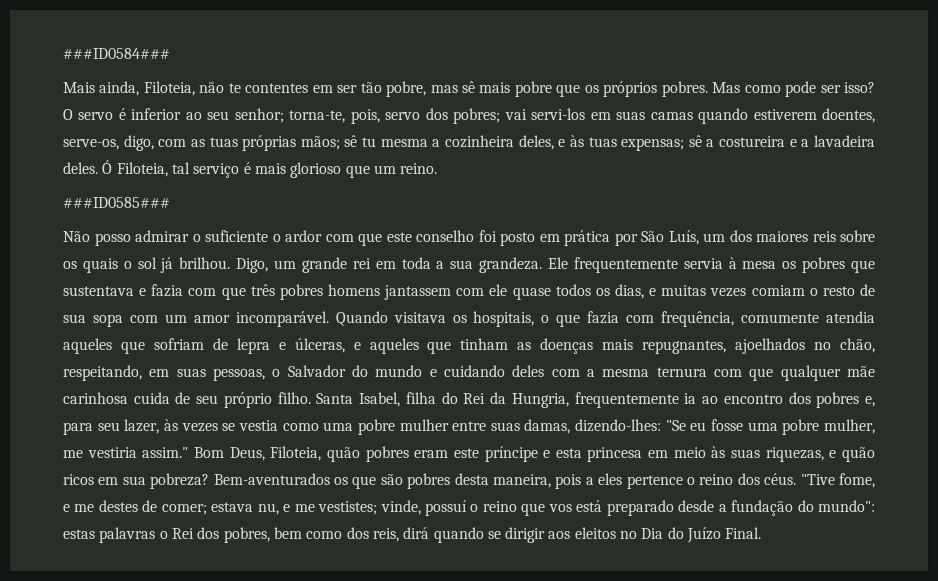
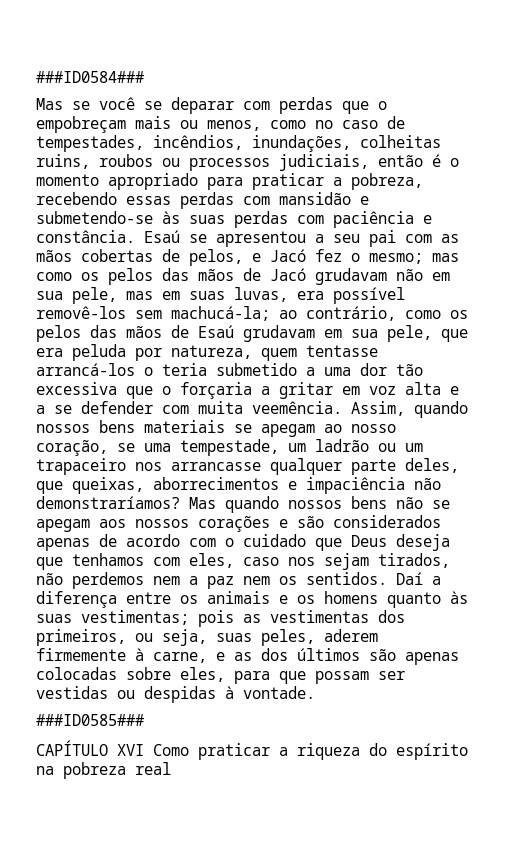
[63,81,876,97] [63,108,876,124] [63,135,875,151] [63,160,438,178] [63,197,170,208] [63,230,875,246] [63,257,876,273] [63,284,875,300] [63,311,875,327] [63,338,876,354] [63,365,876,381] [63,392,875,408] [63,419,875,435] [63,446,875,462] [63,473,875,489] [63,500,876,516] [63,527,762,543] Mais ainda, Filoteia, não te contentes em ser tão pobre, mas sê mais pobre que os próprios pobres. Mas como pode ser isso? O servo é inferior ao seu senhor; torna-te, pois, servo dos pobres; vai servi-los em suas camas quando estiverem doentes, serve-os, digo, com as tuas próprias mãos; sê tu mesma a cozinheira deles, e às tuas expensas; sê a costureira e a lavadeira deles. Ó Filoteia, tal serviço é mais glorioso que um reino. // ###ID0585### // Não posso admirar o suficiente o ardor com que este conselho foi posto em prática por São Luís, um dos maiores reis sobre os quais o sol já brilhou. Digo, um grande rei em toda a sua grandeza. Ele frequentemente servia à mesa os pobres que sustentava e fazia com que três pobres homens jantassem com ele quase todos os dias, e muitas vezes comiam o resto de sua sopa com um amor incomparável. Quando visitava os hospitais, o que fazia com frequência, comumente atendia aqueles que sofriam de lepra e úlceras, e aqueles que tinham as doenças mais repugnantes, ajoelhados no chão, respeitando, em suas pessoas, o Salvador do mundo e cuidando deles com a mesma ternura com que qualquer mãe carinhosa cuida de seu próprio filho. Santa Isabel, filha do Rei da Hungria, frequentemente ia ao encontro dos pobres e, para seu lazer, às vezes se vestia como uma pobre mulher entre suas damas, dizendo-lhes: "Se eu fosse uma pobre mulher, me vestiria assim." Bom Deus, Filoteia, quão pobres eram este príncipe e esta princesa em meio às suas riquezas, e quão ricos em sua pobreza? Bem-aventurados os que são pobres desta maneira, pois a eles pertence o reino dos céus. "Tive fome, e me destes de comer; estava nu, e me vestistes; vinde, possuí o reino que vos está preparado desde a fundação do mundo": estas palavras o Rei dos pobres, bem como dos reis, dirá quando se dirigir aos eleitos no Dia do Juízo Final. -> [36,97,387,114] [36,116,405,133] [36,135,441,152] [36,154,459,171] [36,173,423,190] [36,192,369,209] [36,211,432,228] [36,230,459,247] [36,249,459,266] [36,268,450,285] [36,287,405,304] [36,306,468,321] [36,325,468,342] [36,344,378,361] [36,363,423,376] [36,382,459,399] [36,401,468,418] [36,420,396,437] [36,439,423,456] [36,458,459,475] [36,477,441,494] [36,496,450,513] [36,515,441,532] [36,534,450,551] [36,553,450,570] [36,572,441,589] [36,591,468,608] [36,610,405,627] [36,629,378,646] [36,648,459,665] [36,667,405,684] [36,686,315,703] [36,714,144,726] [36,740,468,760] [36,762,171,779] Mas se você se deparar com perdas que o empobreçam mais ou menos, como no caso de tempestades, incêndios, inundações, colheitas ruins, roubos ou processos judiciais, então é o momento apropriado para praticar a pobreza, recebendo essas perdas com mansidão e submetendo-se às suas perdas com paciência e constância. Esaú se apresentou a seu pai com as mãos cobertas de pelos, e Jacó fez o mesmo; mas como os pelos das mãos de Jacó grudavam não em sua pele, mas em suas luvas, era possível removê-los sem machucá-la; ao contrário, como os pelos das mãos de Esaú grudavam em sua pele, que era peluda por natureza, quem tentasse arrancá-los o teria submetido a uma dor tão excessiva que o forçaria a gritar em voz alta e a se defender com muita veemência. Assim, quando nossos bens materiais se apegam ao nosso coração, se uma tempestade, um ladrão ou um trapaceiro nos arrancasse qualquer parte deles, que queixas, aborrecimentos e impaciência não demonstraríamos? Mas quando nossos bens não se apegam aos nossos corações e são considerados apenas de acordo com o cuidado que Deus deseja que tenhamos com eles, caso nos sejam tirados, não perdemos nem a paz nem os sentidos. Daí a diferença entre os animais e os homens quanto às suas vestimentas; pois as vestimentas dos primeiros, ou seja, suas peles, aderem firmemente à carne, e as dos últimos são apenas colocadas sobre eles, para que possam ser vestidas ou despidas à vontade. // ###ID0585### // CAPÍTULO XVI Como praticar a riqueza do espírito na pobreza real

